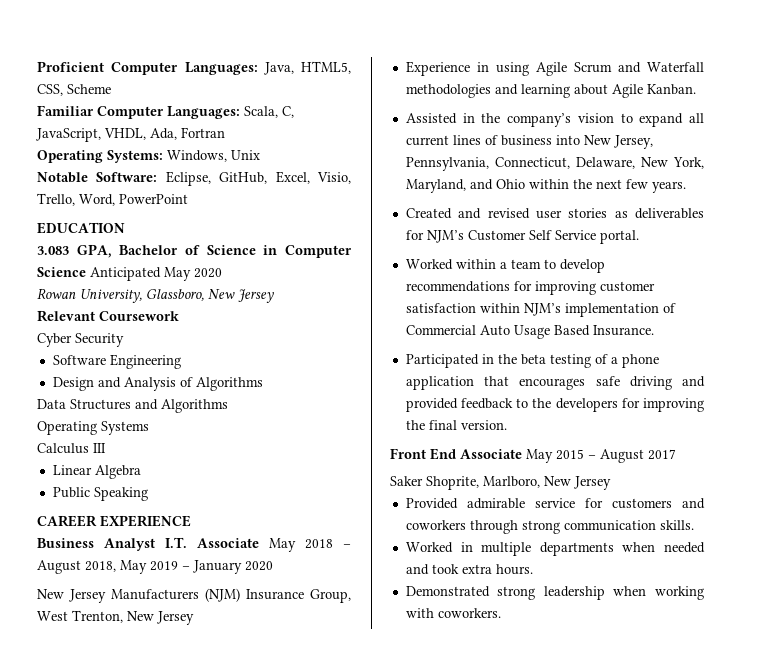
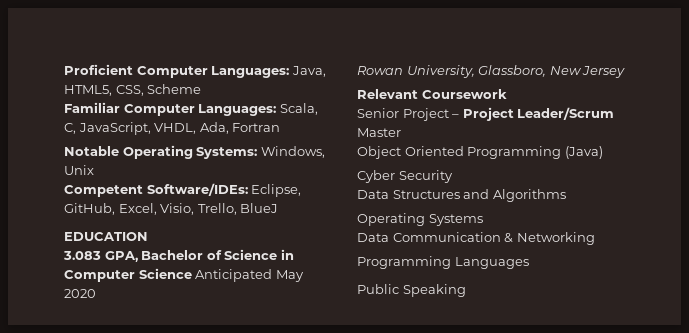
(225, 132) none -> [64,146,119,156] Notable
[37,172,158,183] Notable Software: -> [64,183,248,197] Competent Software/IDEs:
[79,194,188,206] Word, PowerPoint -> [240,203,279,213] BlueJ
[37,333,124,347] [52,354,181,369] [52,377,263,391] Cyber Security // Software Engineering // Design and Analysis of Algorithms -> [357,107,615,121] [357,128,401,137] [357,146,603,159] [357,170,453,183] Senior Project – Project Leader/Scrum Master // Object Oriented Programming (Java) // Cyber Security
[37,443,106,454] [52,465,141,479] [52,487,148,501] [37,515,191,527] [37,537,351,552] [37,560,273,574] [37,588,351,603] [37,610,194,625] [405,61,704,76] [405,84,696,98] [405,113,704,127] [405,135,653,149] [405,157,704,171] [405,179,686,193] [405,208,704,219] [405,230,639,244] [405,259,605,273] [405,281,655,295] [405,303,676,317] [405,325,654,339] [405,354,659,368] [405,376,705,390] [405,398,704,412] [405,420,507,430] [390,448,676,463] [390,476,611,490] [405,498,705,509] [405,520,694,534] [405,542,705,556] [405,564,533,575] [405,586,704,600] [405,608,501,618] Calculus III // Linear Algebra // Public Speaking // CAREER EXPERIENCE // Business Analyst I.T. Associate May 2018 – August 2018, May 2019 – January 2020 // New Jersey Manufacturers (NJM) Insurance Group, West Trenton, New Jersey // Experience in using Agile Scrum and Waterfall methodologies and learning about Agile Kanban. // Assisted in the company’s vision to expand all current lines of business into New Jersey, Pennsylvania, Connecticut, Delaware, New York, Maryland, and Ohio within the next few years. // Created and revised user stories as deliverables for NJM’s Customer Self Service portal. // Worked within a team to develop recommendations for improving customer satisfaction within NJM’s implementation of Commercial Auto Usage Based Insurance. // Participated in the beta testing of a phone application that encourages safe driving and provided feedback to the developers for improving the final version. // Front End Associate May 2015 – August 2017 // Saker Shoprite, Marlboro, New Jersey // Provided admirable service for customers and coworkers through strong communication skills. // Worked in multiple departments when needed and took extra hours. // Demonstrated strong leadership when working with coworkers. -> [357,232,595,245] [357,256,529,269] [357,284,466,297] Data Communication & Networking // Programming Languages // Public Speaking

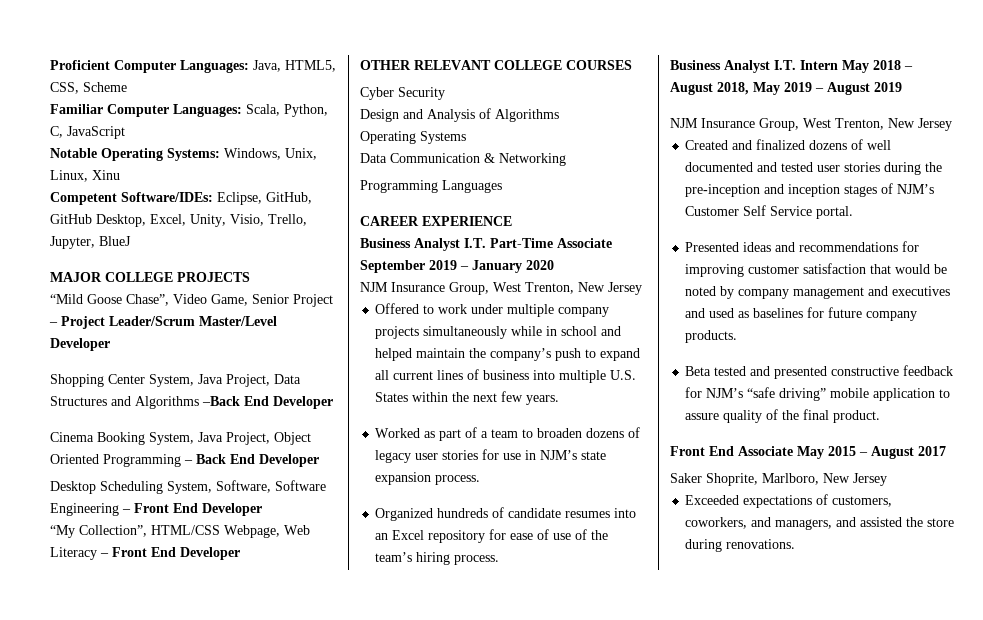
[64,122,281,135] C, JavaScript, VHDL, Ada, Fortran -> [284,104,328,117] [50,126,125,139] Python, C, JavaScript
[64,165,94,175] Unix -> [285,148,317,160] [50,170,120,182] Unix, Linux, Xinu
[118,203,157,215] Excel, -> [50,214,226,227] GitHub Desktop, Excel, Unity,
(237, 209) none -> [50,236,95,249] Jupyter,
[64,232,148,241] [63,249,294,262] [64,268,304,282] [64,289,96,298] [357,65,626,78] [357,89,507,99] EDUCATION // 3.083 GPA, Bachelor of Science in Computer Science Anticipated May 2020 // Rowan University, Glassboro, New Jersey // Relevant Coursework // -> [50,272,250,282] [50,294,248,306] MAJOR COLLEGE PROJECTS // “Mild Goose Chase”, Video Game,
[357,128,401,137] [357,146,603,159] [357,170,453,183] [357,189,490,199] Master // Object Oriented Programming (Java) // Cyber Security // Data Structures and -> [199,316,277,326] [50,338,110,351] [50,374,301,387] [50,396,333,409] [50,432,311,445] [50,454,319,467] [50,480,326,494] [50,503,262,516] [50,525,310,538] [50,547,240,560] [360,60,632,70] [360,87,445,100] [360,108,491,122] Master/Level Developer // Shopping Center System, Java Project, Data Structures and Algorithms –Back End Developer // Cinema Booking System, Java Project, Object Oriented Programming – Back End Developer // Desktop Scheduling System, Software, Software Engineering – Front End Developer // “My Collection”, HTML/CSS Webpage, Web Literacy – Front End Developer // OTHER RELEVANT COLLEGE COURSES // Cyber Security // Design and Analysis of
[357,284,466,297] Public Speaking -> [360,216,512,226] [360,238,612,251] [360,260,554,273] [360,282,642,295] [375,303,610,317] [375,326,622,339] [375,348,641,361] [375,369,637,383] [375,391,560,405] [375,427,641,441] [375,449,607,463] [375,472,481,485] [375,507,637,521] [375,529,609,543] [375,552,500,565] [670,60,913,73] [670,82,902,95] [670,118,952,131] [685,139,892,150] [685,162,943,175] [685,183,935,197] [685,205,854,219] [685,241,920,252] [685,263,948,277] [685,286,951,299] [685,307,918,321] [685,330,738,343] [685,365,954,379] [685,387,951,401] [685,409,881,423] [670,446,946,459] [670,473,887,486] [685,494,893,508] [685,517,955,530] [685,539,796,552] CAREER EXPERIENCE // Business Analyst I.T. Part-Time Associate September 2019 – January 2020 // NJM Insurance Group, West Trenton, New Jersey // Offered to work under multiple company projects simultaneously while in school and helped maintain the company’s push to expand all current lines of business into multiple U.S. States within the next few years. // Worked as part of a team to broaden dozens of legacy user stories for use in NJM’s state expansion process. // Organized hundreds of candidate resumes into an Excel repository for ease of use of the team’s hiring process. // Business Analyst I.T. Intern May 2018 – August 2018, May 2019 – August 2019 // NJM Insurance Group, West Trenton, New Jersey // Created and finalized dozens of well documented and tested user stories during the pre-inception and inception stages of NJM’s Customer Self Service portal. // Presented ideas and recommendations for improving customer satisfaction that would be noted by company management and executives and used as baselines for future company products. // Beta tested and presented constructive feedback for NJM’s “safe driving” mobile application to assure quality of the final product. // Front End Associate May 2015 – August 2017 // Saker Shoprite, Marlboro, New Jersey // Exceeded expectations of customers, coworkers, and managers, and assisted the store during renovations.

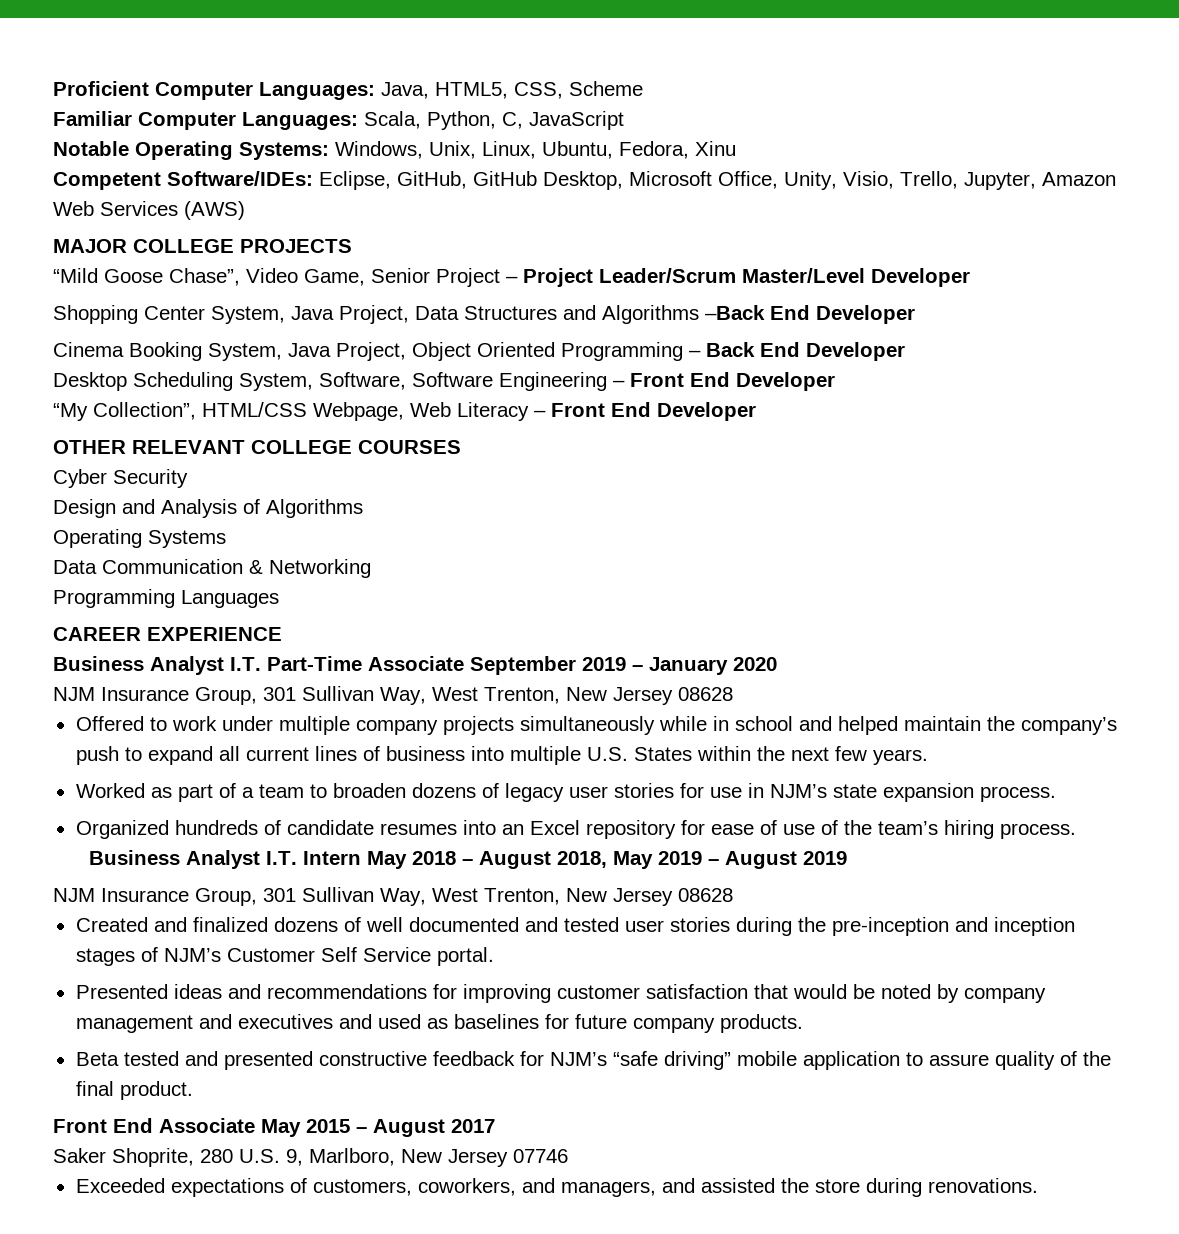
(88, 176) none -> [542,141,689,159] Ubuntu, Fedora,
[150,214,186,226] Excel, -> [629,171,778,189] Microsoft Office,
[99,236,131,246] BlueJ -> [1042,172,1116,186] [53,201,245,220] Amazon Web Services (AWS)
[493,282,642,295] West Trenton, New Jersey -> [263,686,733,705] 301 Sullivan Way, West Trenton, New Jersey 08628
[803,118,952,131] West Trenton, New Jersey -> [263,887,733,906] 301 Sullivan Way, West Trenton, New Jersey 08628
(758, 479) none -> [200,1149,303,1166] 280 U.S. 9,
(887, 479) none -> [513,1149,568,1163] 07746

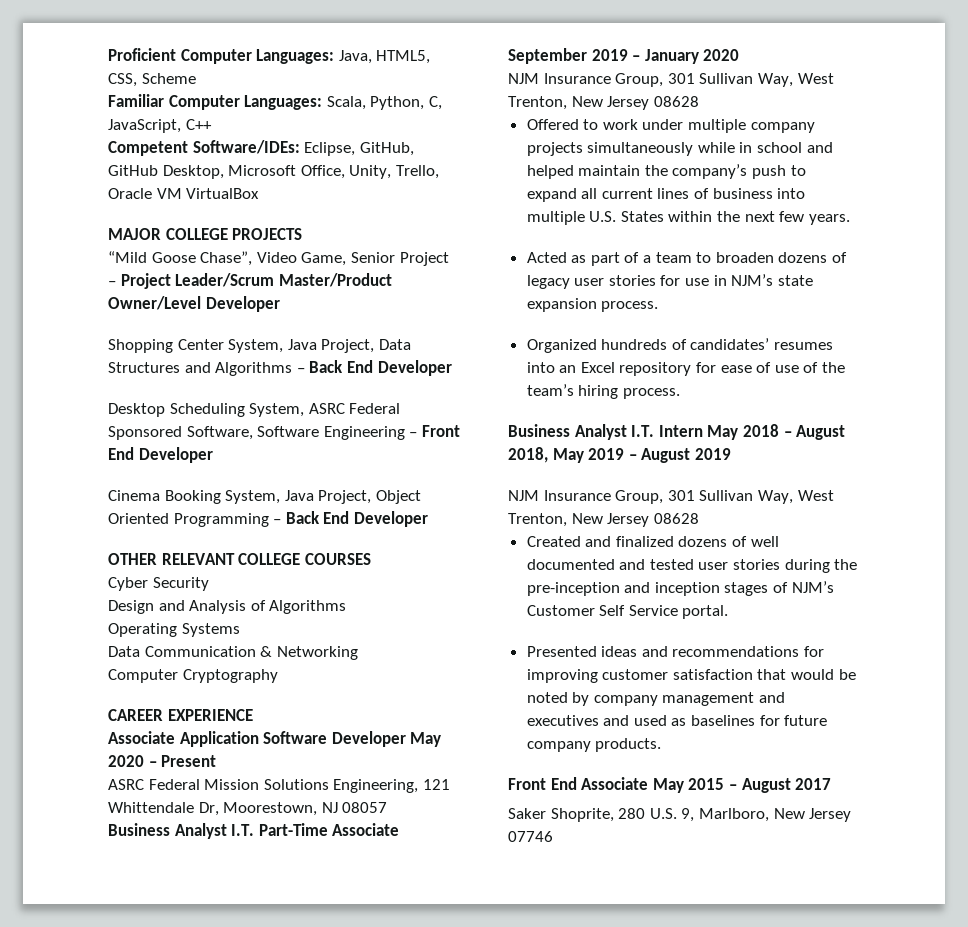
[529,111,624,130] [53,141,736,160] JavaScript // Notable Operating Systems: Windows, Unix, Linux, Ubuntu, Fedora, Xinu -> [108,119,212,133] JavaScript, C++
[843,171,1116,190] [53,201,245,220] Visio, Trello, Jupyter, Amazon Web Services (AWS) -> [395,165,439,179] [108,188,260,199] Trello, Oracle VM VirtualBox
[742,268,865,283] Master/Level -> [278,273,392,287] [108,296,201,310] Master/Product Owner/Level
[705,305,765,320] –Back -> [296,360,452,376] [108,403,401,417] [108,425,460,440] – Back End Developer // Desktop Scheduling System, ASRC Federal Sponsored Software, Software Engineering – Front
[53,372,835,391] [53,402,756,421] // Desktop Scheduling System, Software, Software Engineering – Front End Developer // “My Collection”, HTML/CSS Webpage, Web Literacy – Front End Developer -> (428, 519) none
[53,589,279,608] Programming Languages -> [108,669,278,683] Computer Cryptography
(282, 634) none -> [108,731,442,747] [108,755,217,767] [108,779,450,793] [108,802,388,816] // Associate Application Software Developer May 2020 – Present // ASRC Federal Mission Solutions Engineering, 121 Whittendale Dr, Moorestown, NJ 08057
[75,783,145,798] Worked -> [526,252,567,263] Acted
[286,820,374,835] candidate -> [690,338,770,350] candidates’
[75,1051,1111,1070] [75,1081,193,1100] // Beta tested and presented constructive feedback for NJM’s “safe driving” mobile application to assure quality of the final product. -> (662, 745) none
[75,1178,1038,1197] // Exceeded expectations of customers, coworkers, and managers, and assisted the store during renovations. -> (553, 836) none

